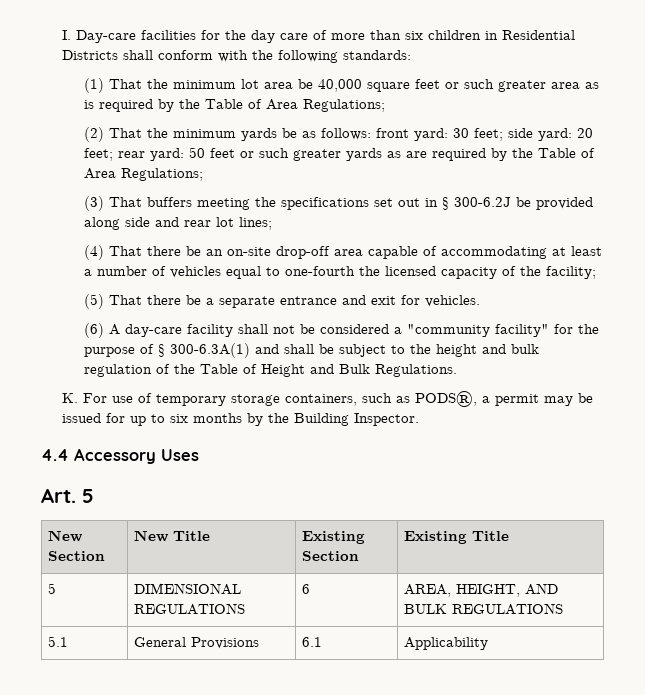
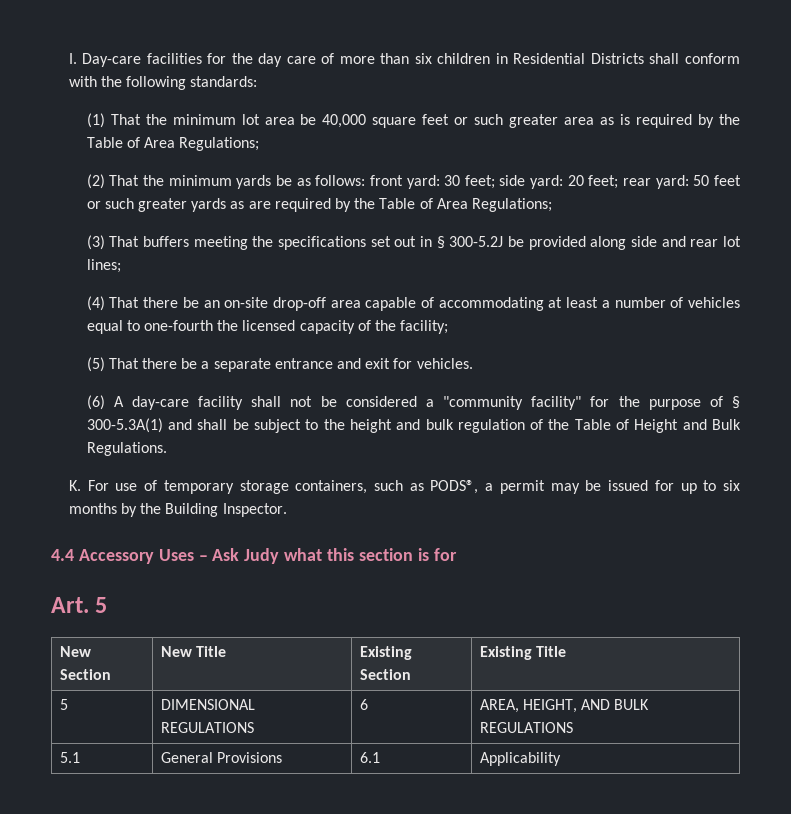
[453,197,511,207] 300-6.2J -> [449,236,504,247] 300-5.2J
[169,343,250,358] 300-6.3A(1) -> [86,418,163,433] 300-5.3A(1)
(199, 455) none -> [198,548,457,564] – Ask Judy what this section is for

